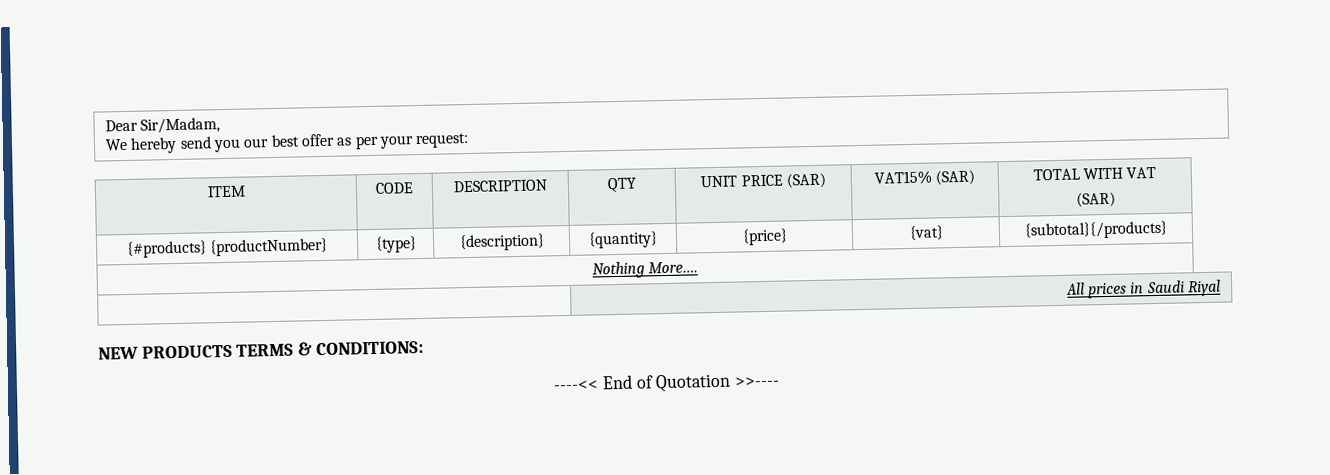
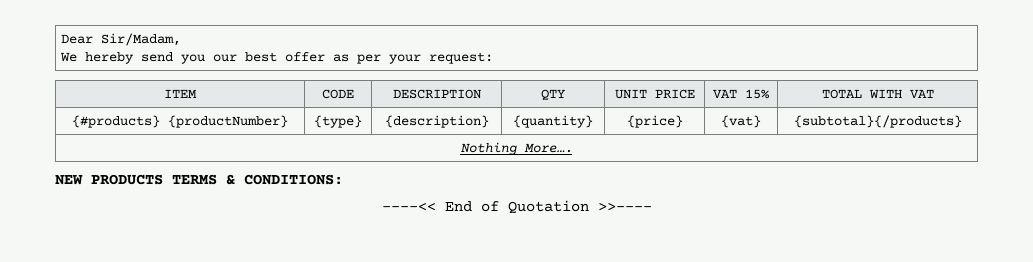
[785,172,827,189] [873,169,976,186] (SAR) | VAT15% (SAR) -> [713,89,770,99] | VAT 15%
[1075,191,1116,208] // (SAR) -> (934, 94) none
[1065,279,1221,299] // | All prices in Saudi Riyal -> (573, 148) none

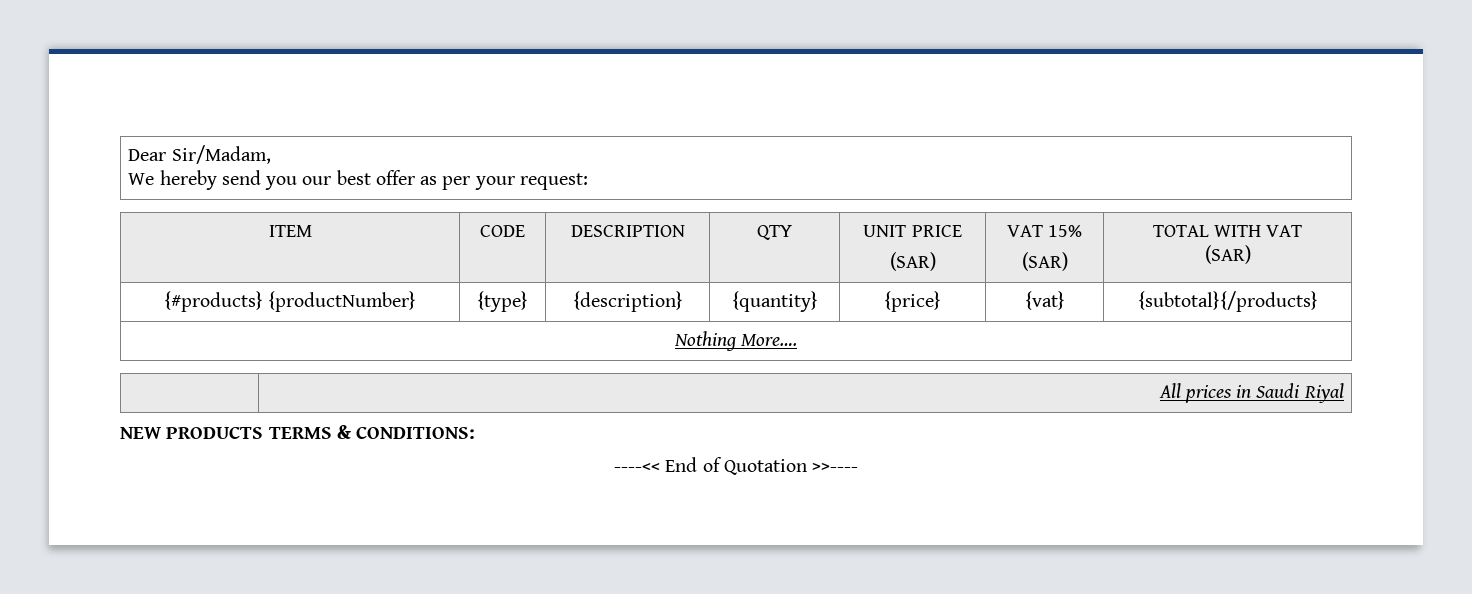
(695, 94) none -> [889,252,936,271] // (SAR)
(770, 94) none -> [1021,252,1068,271] // (SAR)
(934, 94) none -> [1204,245,1251,264] // (SAR)
(573, 148) none -> [1158,383,1344,403] // | All prices in Saudi Riyal

